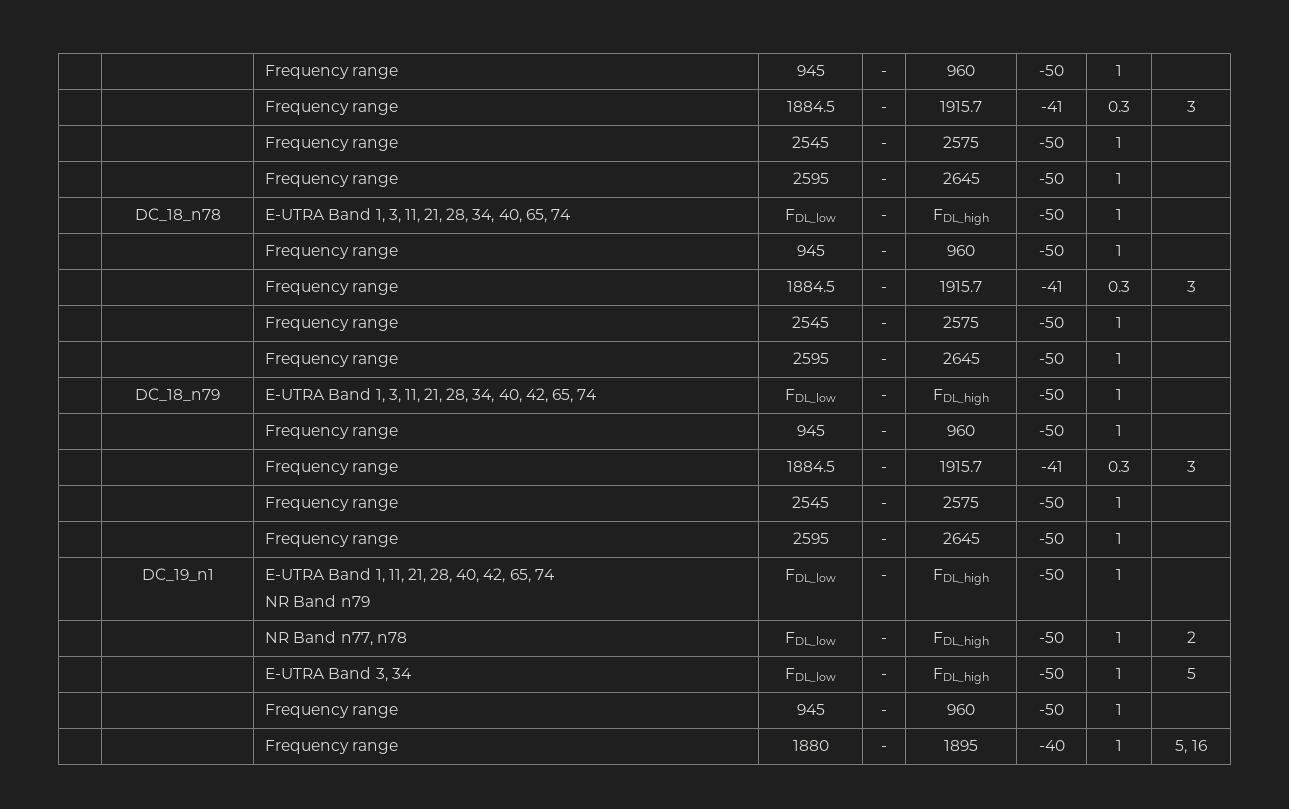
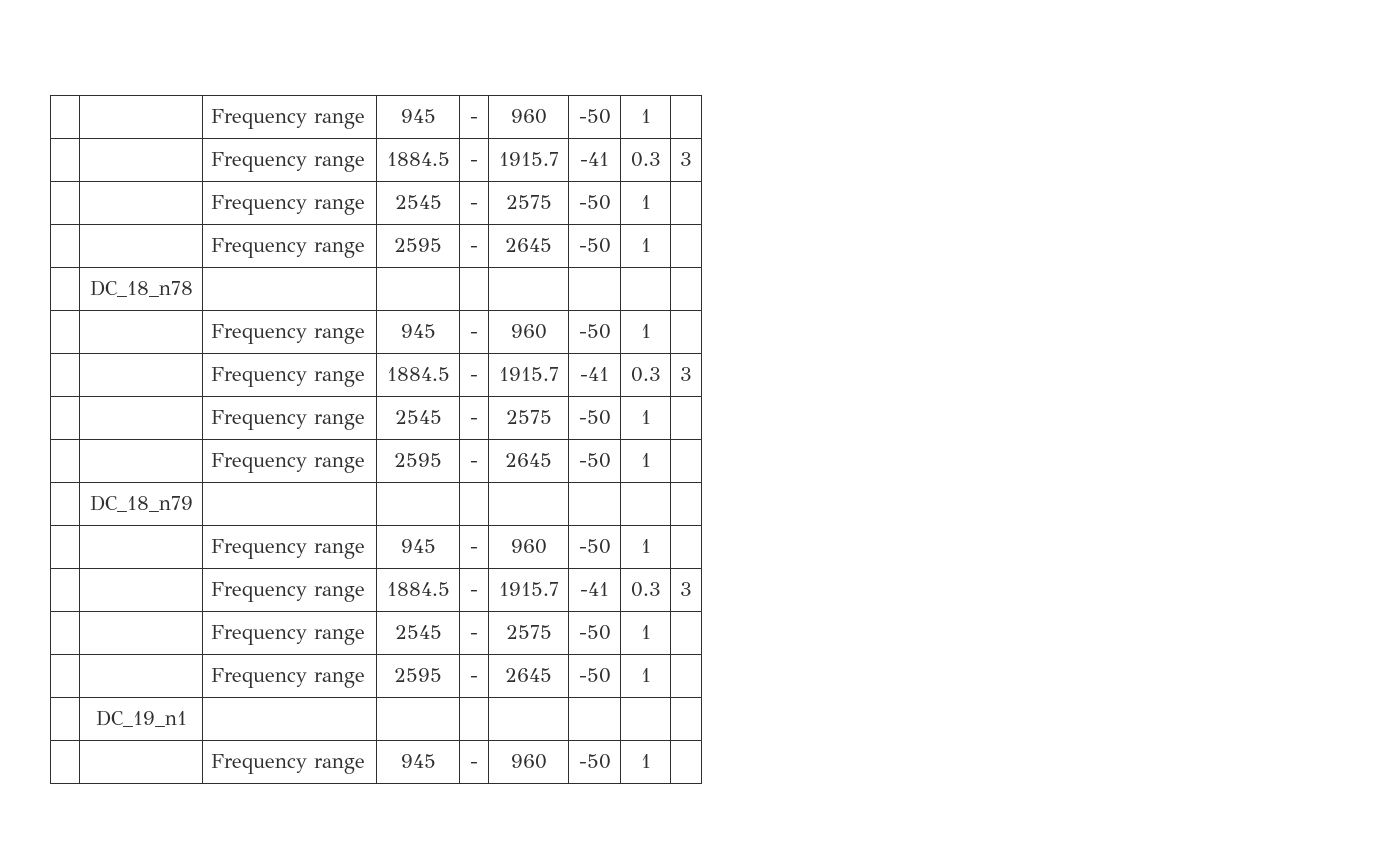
[265,208,571,223] [785,209,836,223] [881,215,887,220] [933,209,989,225] [1039,209,1064,220] [1116,209,1122,220] E-UTRA Band 1, 3, 11, 21, 28, 34, 40, 65, 74 | FDL_low | - | FDL_high | -50 | 1 -> (193, 288) | | | | |
[265,388,598,403] [785,389,836,403] [881,395,887,400] [933,389,989,405] [1039,389,1064,400] [1116,389,1122,400] E-UTRA Band 1, 3, 11, 21, 28, 34, 40, 42, 65, 74 | FDL_low | - | FDL_high | -50 | 1 -> (193, 503) | | | | |
[265,568,555,583] [265,595,370,607] [785,569,836,583] [881,575,887,580] [933,569,989,585] [1039,569,1064,580] [1116,569,1122,580] [265,631,407,646] [785,632,836,646] [881,638,887,643] [933,632,989,648] [1039,632,1064,643] [1116,632,1122,643] [1186,631,1196,643] [265,667,412,682] [785,668,836,682] [881,674,887,679] [933,668,989,684] [1039,668,1064,679] [1116,668,1122,679] [1186,668,1196,679] [265,704,399,718] [796,704,825,715] [881,710,887,715] [947,704,975,715] [1039,704,1064,715] [1116,704,1122,715] [265,740,399,754] [792,740,829,751] [881,746,887,751] [944,740,978,751] [1038,740,1065,751] [1116,740,1122,751] [1175,740,1207,754] E-UTRA Band 1, 11, 21, 28, 40, 42, 65, 74 // NR Band n79 | FDL_low | - | FDL_high | -50 | 1 | // | | NR Band n77, n78 | FDL_low | - | FDL_high | -50 | 1 | 2 // | | E-UTRA Band 3, 34 | FDL_low | - | FDL_high | -50 | 1 | 5 // | | Frequency range | 945 | - | 960 | -50 | 1 | // | | Frequency range | 1880 | - | 1895 | -40 | 1 | 5, 16 -> [211,754,366,774] [400,754,436,768] [470,762,478,768] [510,754,547,769] [578,754,611,769] [640,754,651,768] | | | | | | // | | Frequency range | 945 | - | 960 | -50 | 1 |

